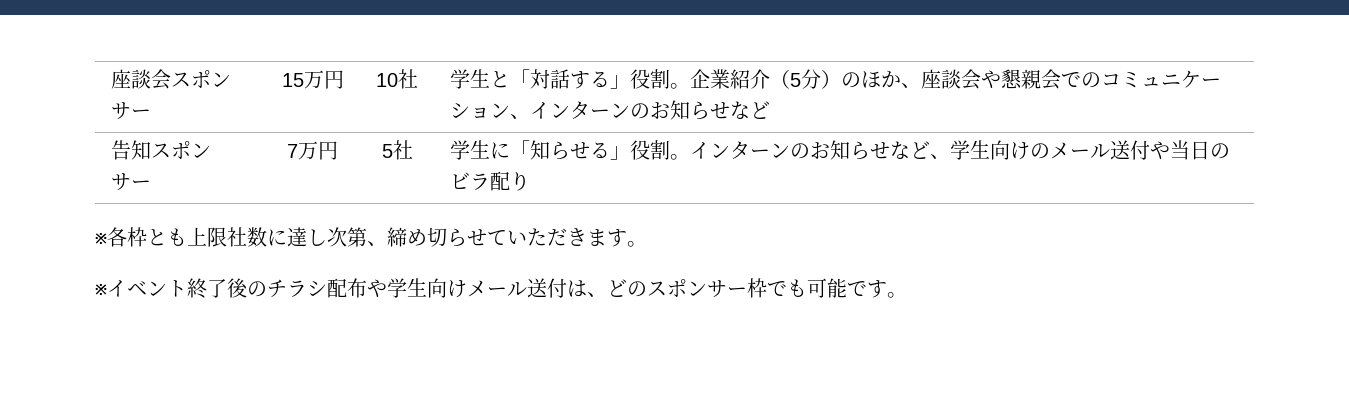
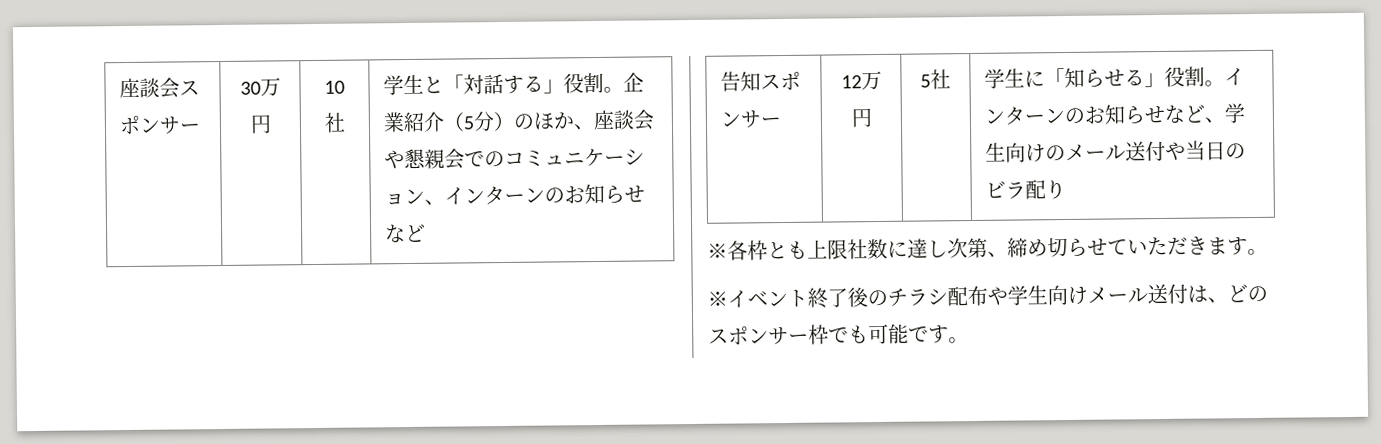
[281,73,304,87] 15 -> [239,81,261,95] 30
[287,144,298,158] 7 -> [840,75,862,89] 12

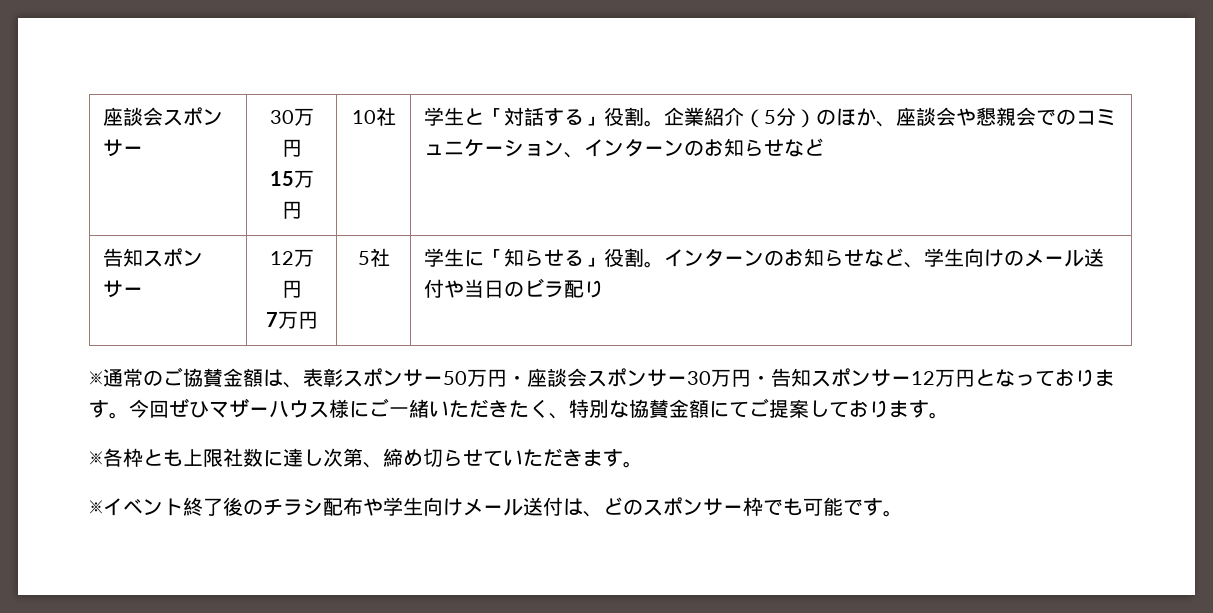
(272, 124) none -> [269,170,314,188] [281,201,302,219] // 15万円
(872, 118) none -> [265,311,318,329] // 7万円
(1067, 189) none -> [89,367,1115,388] [89,398,949,419] // ※通常のご協賛金額は、表彰スポンサー50万円・座談会スポンサー30万円・告知スポンサー12万円となっております。今回ぜひマザーハウス様にご一緒いただきたく、特別な協賛金額にてご提案しております。

